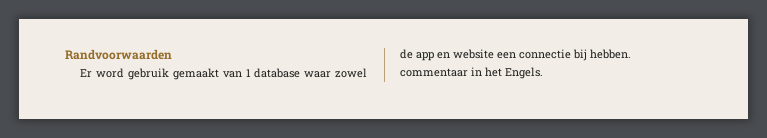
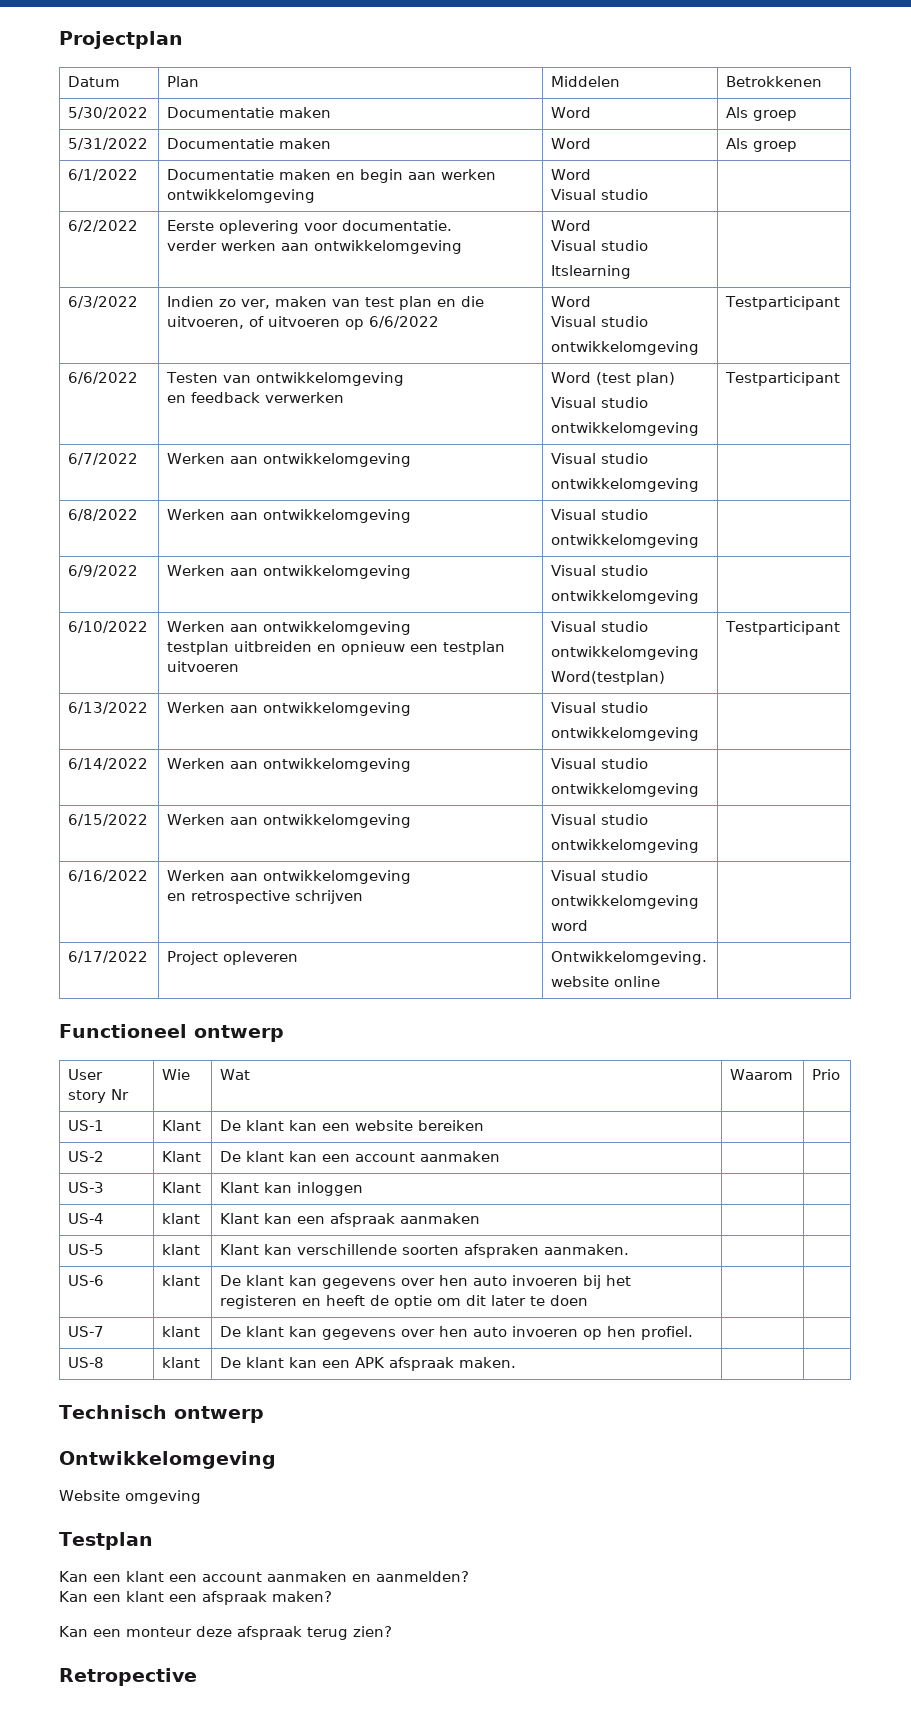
[65,49,172,60] [80,68,367,80] [400,49,631,61] [400,67,543,79] Randvoorwaarden // Er word gebruik gemaakt van 1 database waar zowel de app en website een connectie bij hebben. // commentaar in het Engels. -> [59,31,183,49] [68,76,121,87] [167,76,200,87] [551,76,621,87] [726,76,823,87] [68,107,149,119] [167,107,332,118] [551,107,592,118] [726,107,798,121] [68,138,149,150] [167,138,332,149] [551,138,592,149] [726,138,798,152] [68,169,139,181] [167,169,497,183] [167,189,316,203] [551,169,592,180] [551,189,649,200] [68,220,139,232] [167,220,453,234] [167,240,463,254] [551,220,592,231] [551,240,649,251] [551,265,632,279] [68,296,139,308] [167,296,485,310] [167,316,440,330] [551,296,592,307] [551,316,649,327] [551,341,700,355] [725,296,841,310] [68,372,139,384] [166,372,405,386] [167,392,345,403] [551,372,676,386] [551,397,649,408] [551,422,700,436] [725,372,841,386] [68,453,139,465] [167,453,412,467] [551,453,649,464] [551,478,700,492] [68,509,139,521] [167,509,412,523] [551,509,649,520] [551,534,700,548] [68,565,139,577] [167,565,412,579] [551,565,649,576] [551,590,700,604] [68,621,149,633] [167,621,412,635] [167,641,506,655] [167,661,240,672] [551,621,649,632] [551,646,700,660] [551,671,666,685] [725,621,841,635] [68,702,149,714] [167,702,412,716] [551,702,649,713] [551,727,700,741] [68,758,149,770] [167,758,412,772] [551,758,649,769] [551,783,700,797] [68,814,149,826] [167,814,412,828] [551,814,649,825] [551,839,700,853] [68,870,149,882] [167,870,412,884] [167,890,364,904] [551,870,649,881] [551,895,700,909] [551,920,589,931] [68,951,149,963] [167,951,299,965] [551,951,708,965] [551,976,661,987] [59,1024,284,1042] [68,1069,104,1080] [68,1089,130,1103] [162,1069,191,1080] [220,1069,251,1080] [730,1069,794,1080] [812,1069,841,1080] [68,1120,105,1131] [162,1120,202,1131] [220,1120,485,1131] [68,1151,105,1162] [162,1151,202,1162] [220,1151,501,1162] [68,1182,105,1193] [162,1182,202,1193] [220,1182,364,1196] [68,1213,105,1224] [162,1213,201,1224] [220,1213,481,1227] [68,1244,105,1255] [162,1244,201,1255] [220,1244,630,1258] [68,1275,105,1286] [162,1275,201,1286] [220,1275,632,1289] [220,1295,589,1309] [68,1326,105,1337] [162,1326,201,1337] [220,1326,694,1340] [68,1357,105,1368] [162,1357,201,1368] [220,1357,517,1371] [59,1405,264,1423] [59,1451,276,1469] [59,1490,201,1504] [59,1532,153,1550] [59,1571,469,1582] [59,1591,332,1605] [59,1626,392,1640] [59,1668,197,1686] Projectplan // Datum | Plan | Middelen | Betrokkenen // 5/30/2022 | Documentatie maken | Word | Als groep // 5/31/2022 | Documentatie maken | Word | Als groep // 6/1/2022 | Documentatie maken en begin aan werken ontwikkelomgeving | Word // Visual studio | // 6/2/2022 | Eerste oplevering voor documentatie. // verder werken aan ontwikkelomgeving | Word // Visual studio // Itslearning | // 6/3/2022 | Indien zo ver, maken van test plan en die uitvoeren, of uitvoeren op 6/6/2022 | Word // Visual studio // ontwikkelomgeving | Testparticipant // 6/6/2022 | Testen van ontwikkelomgeving // en feedback verwerken | Word (test plan) // Visual studio // ontwikkelomgeving | Testparticipant // 6/7/2022 | Werken aan ontwikkelomgeving | Visual studio // ontwikkelomgeving | // 6/8/2022 | Werken aan ontwikkelomgeving | Visual studio // ontwikkelomgeving | // 6/9/2022 | Werken aan ontwikkelomgeving | Visual studio // ontwikkelomgeving | // 6/10/2022 | Werken aan ontwikkelomgeving // testplan uitbreiden en opnieuw een testplan uitvoeren | Visual studio // ontwikkelomgeving // Word(testplan) | Testparticipant // 6/13/2022 | Werken aan ontwikkelomgeving | Visual studio // ontwikkelomgeving | // 6/14/2022 | Werken aan ontwikkelomgeving | Visual studio // ontwikkelomgeving | // 6/15/2022 | Werken aan ontwikkelomgeving | Visual studio // ontwikkelomgeving | // 6/16/2022 | Werken aan ontwikkelomgeving // en retrospective schrijven | Visual studio // ontwikkelomgeving // word | // 6/17/2022 | Project opleveren | Ontwikkelomgeving. // website online | // Functioneel ontwerp // User story Nr | Wie | Wat | Waarom | Prio // US-1 | Klant | De klant kan een website bereiken | | // US-2 | Klant | De klant kan een account aanmaken | | // US-3 | Klant | Klant kan inloggen | | // US-4 | klant | Klant kan een afspraak aanmaken | | // US-5 | klant | Klant kan verschillende soorten afspraken aanmaken. | | // US-6 | klant | De klant kan gegevens over hen auto invoeren bij het registeren en heeft de optie om dit later te doen | | // US-7 | klant | De klant kan gegevens over hen auto invoeren op hen profiel. | | // US-8 | klant | De klant kan een APK afspraak maken. | | // Technisch ontwerp // Ontwikkelomgeving // Website omgeving // Testplan // Kan een klant een account aanmaken en aanmelden? // Kan een klant een afspraak maken? // Kan een monteur deze afspraak terug zien? // Retropective

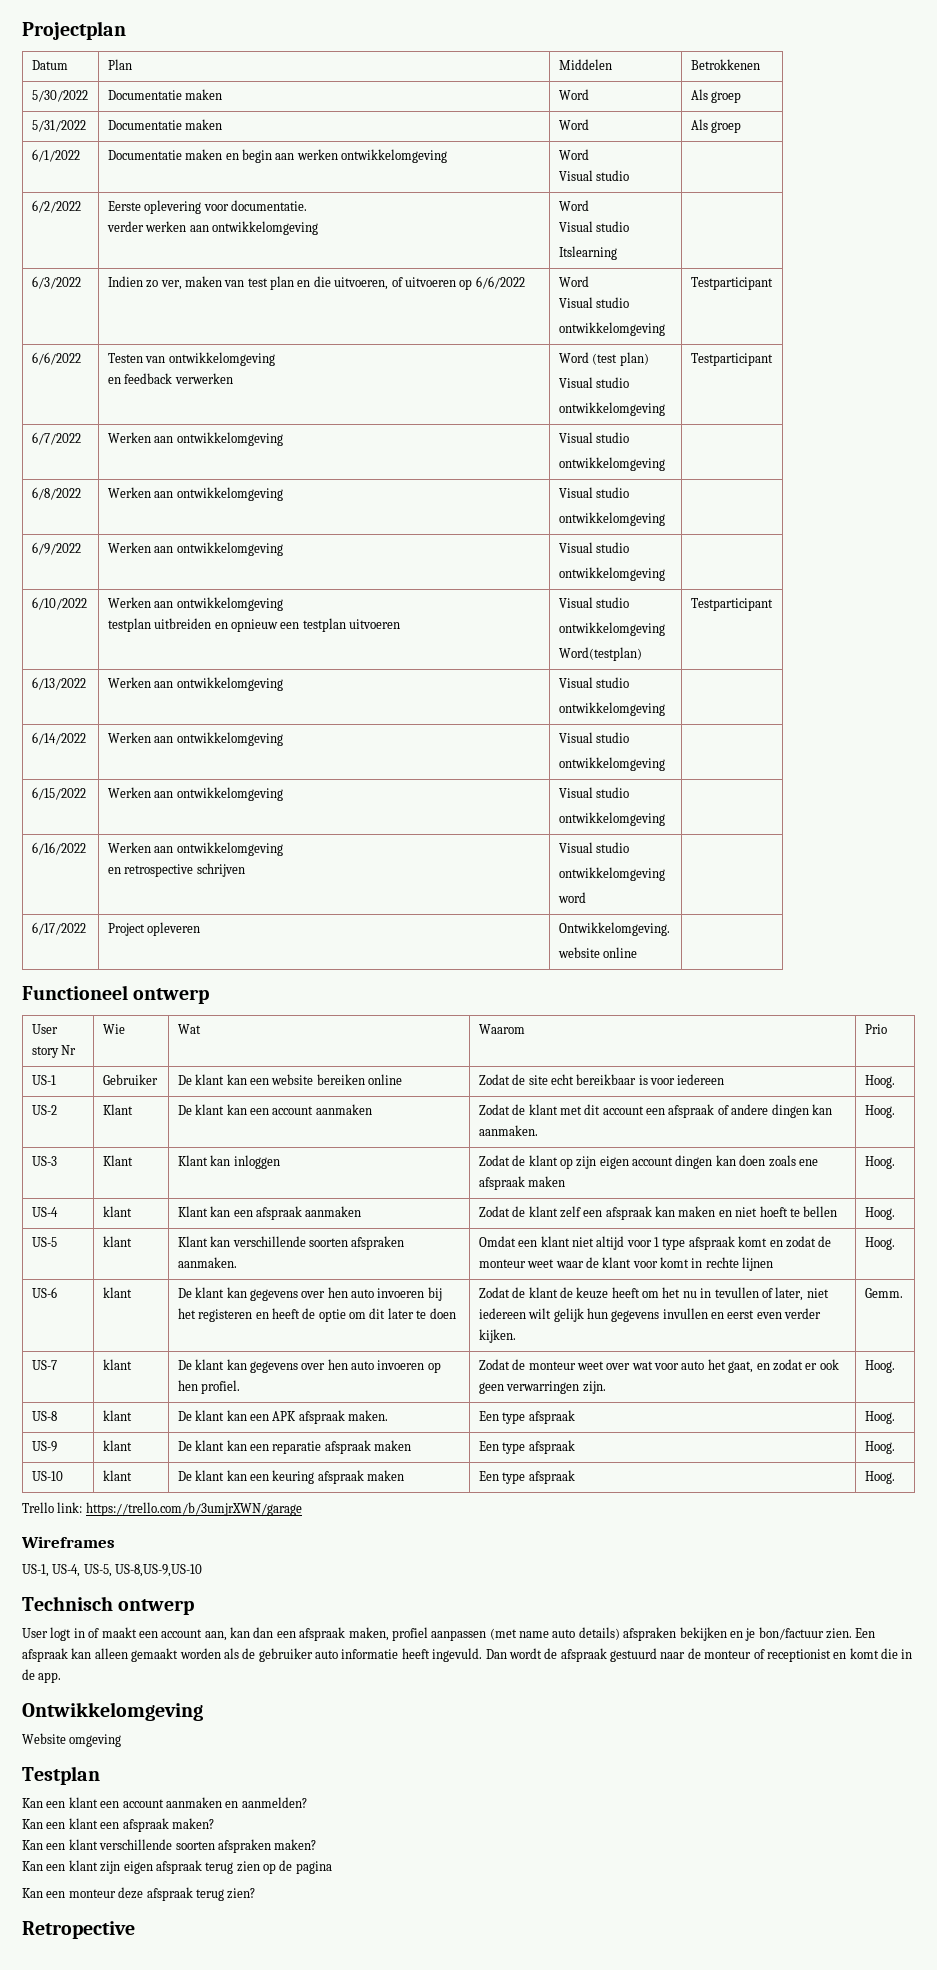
[162,1120,202,1131] Klant -> [102,1074,158,1085] Gebruiker
(485, 1125) | | -> [368,1074,403,1085] [478,1074,725,1085] [864,1075,895,1088] online | Zodat de site echt bereikbaar is voor iedereen | Hoog.
(501, 1156) | -> [478,1104,832,1118] [478,1125,538,1136] [864,1105,895,1118] Zodat de klant met dit account een afspraak of andere dingen kan aanmaken. | Hoog.
(364, 1189) | -> [478,1155,818,1169] [478,1176,566,1190] [864,1156,895,1169] Zodat de klant op zijn eigen account dingen kan doen zoals ene afspraak maken | Hoog.
(481, 1218) | -> [478,1206,838,1220] [864,1207,895,1220] Zodat de klant zelf een afspraak kan maken en niet hoeft te bellen | Hoog.
(630, 1249) | -> [478,1236,832,1250] [478,1257,774,1271] [864,1237,895,1250] Omdat een klant niet altijd voor 1 type afspraak komt en zodat de monteur weet waar de klant voor komt in rechte lijnen | Hoog.
(589, 1300) | -> [478,1287,829,1301] [478,1308,822,1322] [478,1329,516,1343] [864,1288,903,1298] Zodat de klant de keuze heeft om het nu in tevullen of later, niet iedereen wilt gelijk hun gegevens invullen en eerst even verder kijken. | Gemm.
(694, 1333) | -> [478,1359,839,1373] [478,1381,606,1394] [864,1360,895,1373] Zodat de monteur weet over wat voor auto het gaat, en zodat er ook geen verwarringen zijn. | Hoog.
[59,1405,264,1423] | // Technisch ontwerp -> [478,1410,575,1424] [864,1411,895,1424] [31,1441,57,1452] [102,1440,132,1451] [177,1440,412,1454] [478,1440,575,1454] [864,1441,895,1454] [31,1471,63,1481] [102,1470,132,1481] [177,1470,405,1484] [478,1470,575,1484] [864,1471,895,1484] [22,1502,302,1516] [21,1536,115,1548] [22,1564,203,1577] [22,1596,195,1615] [22,1627,876,1641] [22,1648,913,1662] [22,1669,62,1683] Een type afspraak | Hoog. // US-9 | klant | De klant kan een reparatie afspraak maken | Een type afspraak | Hoog. // US-10 | klant | De klant kan een keuring afspraak maken | Een type afspraak | Hoog. // Trello link: https://trello.com/b/3umjrXWN/garage // Wireframes // US-1, US-4, US-5, US-8,US-9,US-10 // Technisch ontwerp // User logt in of maakt een account aan, kan dan een afspraak maken, profiel aanpassen (met name auto details) afspraken bekijken en je bon/factuur zien. Een afspraak kan alleen gemaakt worden als de gebruiker auto informatie heeft ingevuld. Dan wordt de afspraak gestuurd naar de monteur of receptionist en komt die in de app.
(332, 1596) none -> [22,1839,317,1853] [22,1860,332,1874] // Kan een klant verschillende soorten afspraken maken? // Kan een klant zijn eigen afspraak terug zien op de pagina

